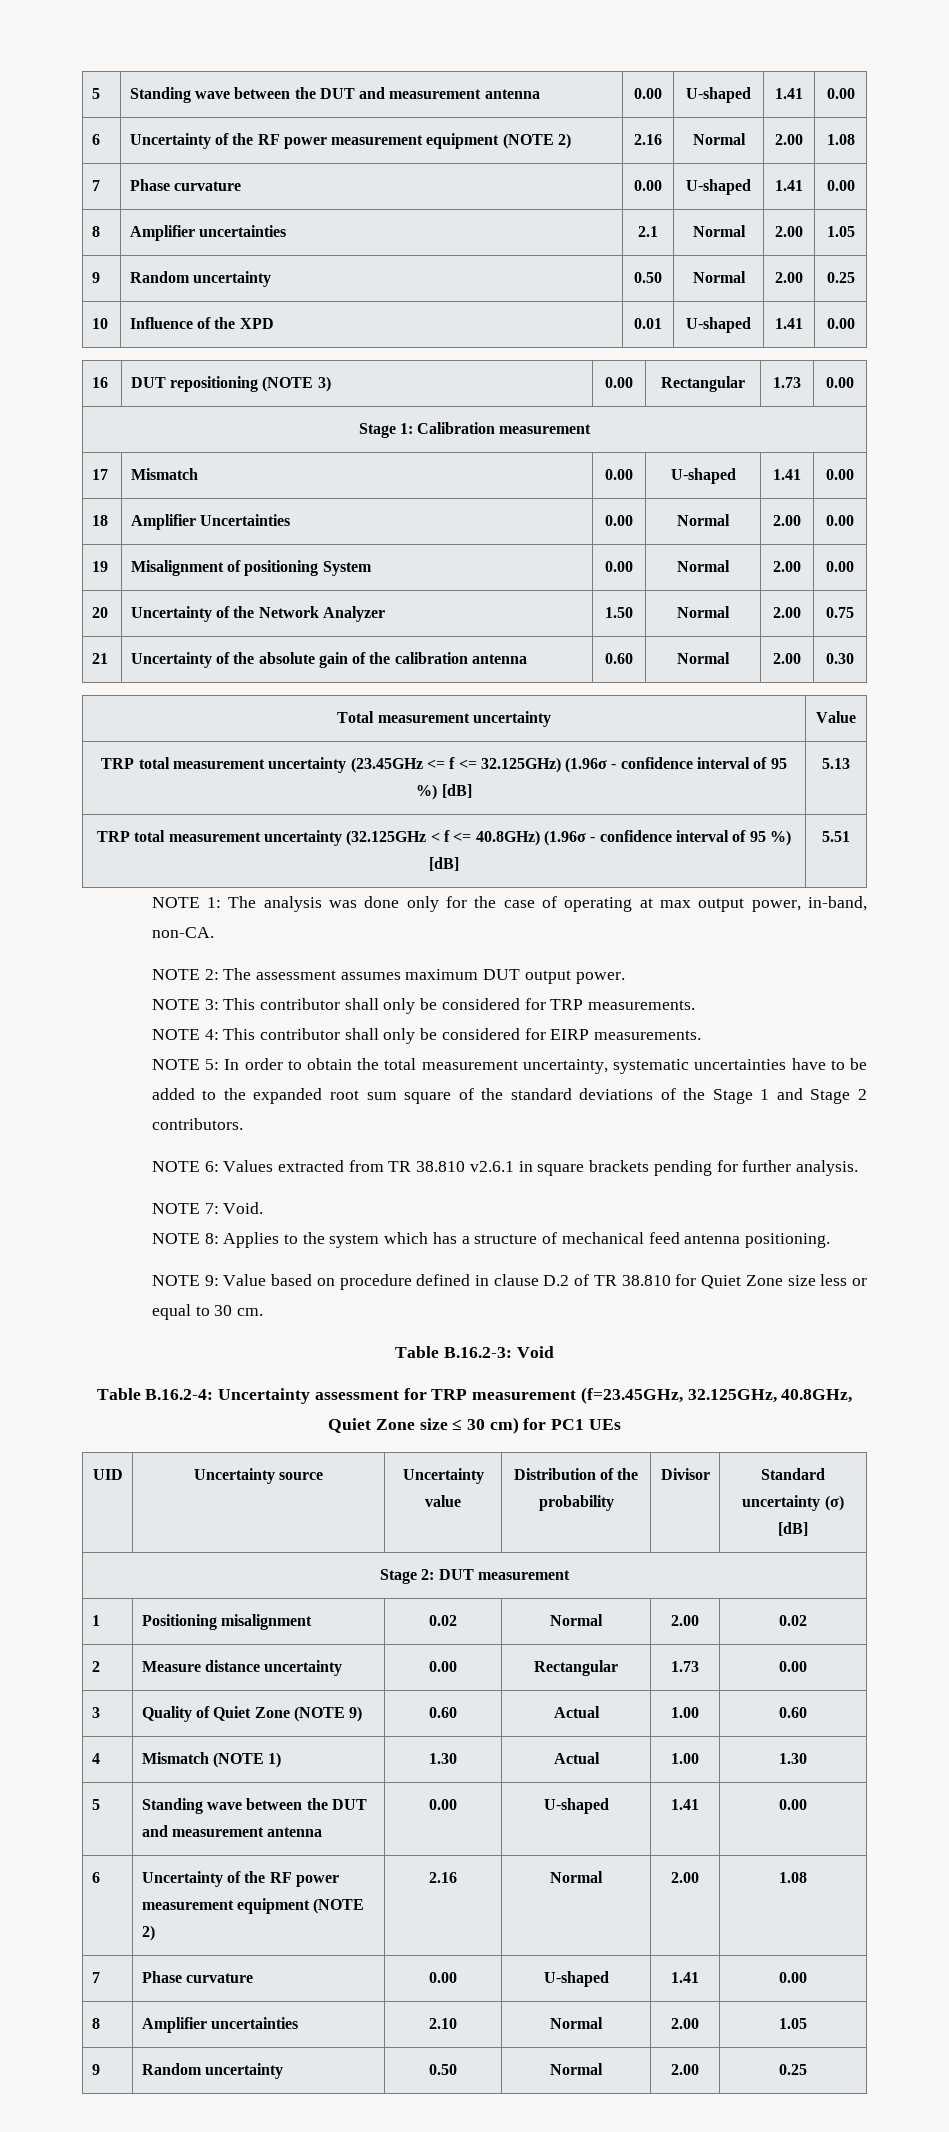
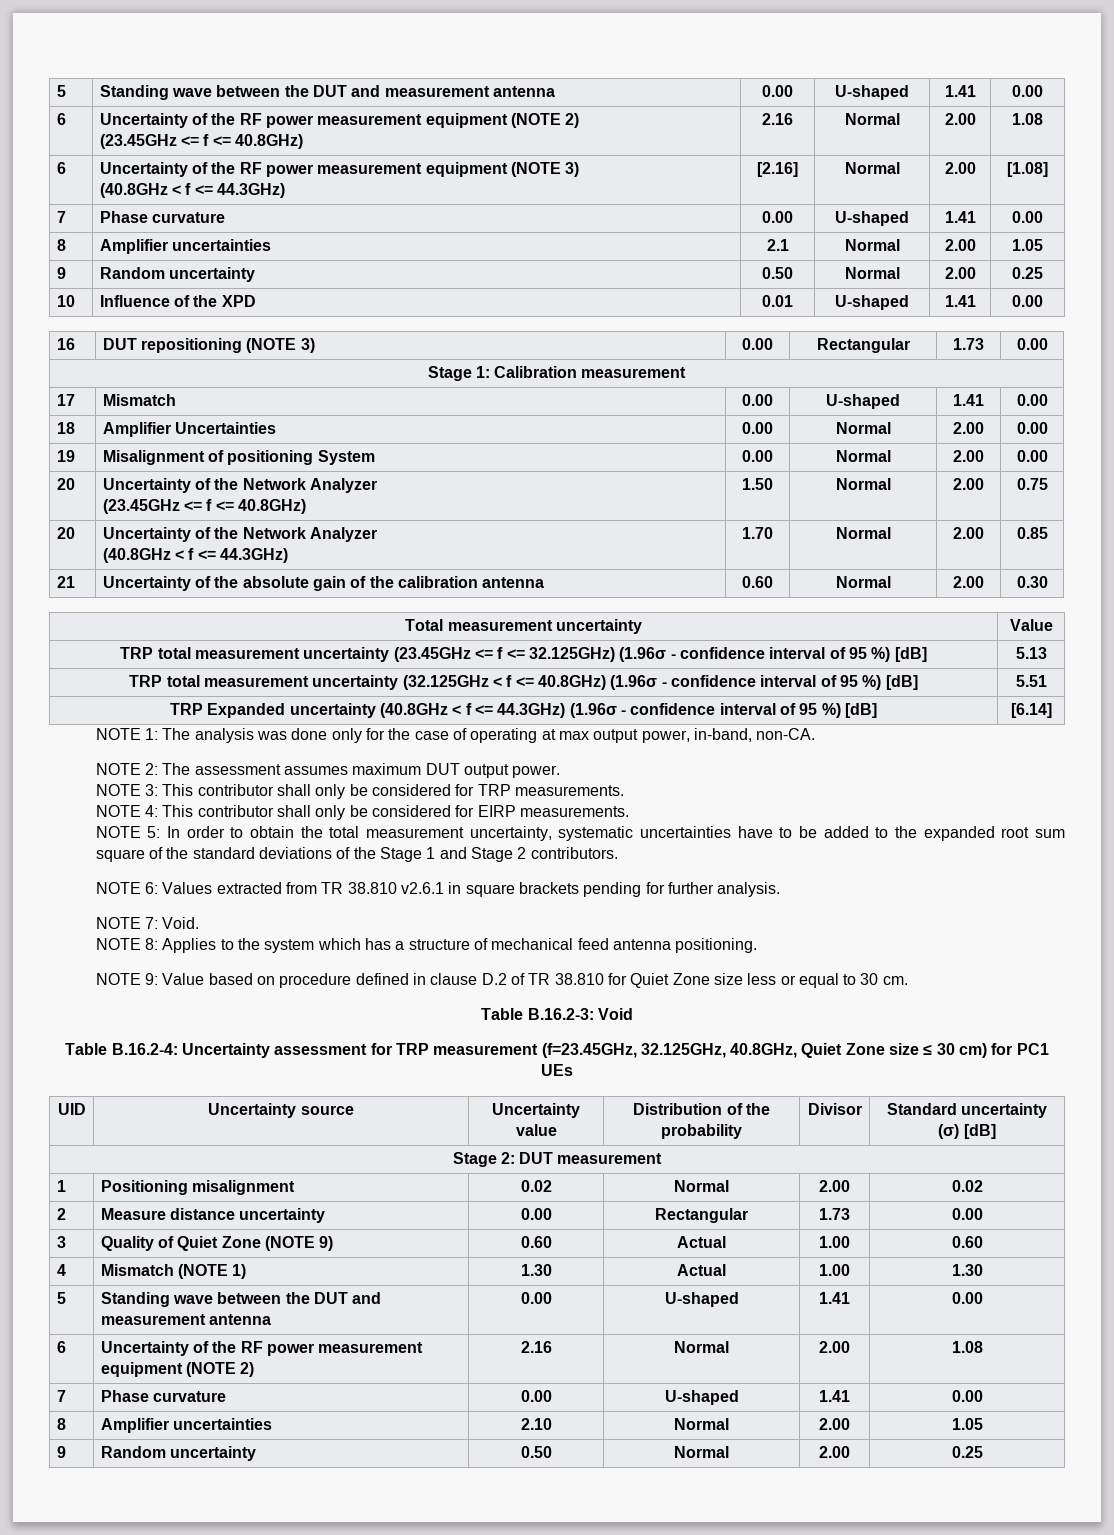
[634,134,662,145] [692,133,746,145] [775,134,803,145] [826,134,855,145] | 2.16 | Normal | 2.00 | 1.08 -> [99,134,303,149] [762,113,793,125] [844,113,900,125] [944,113,976,125] [1012,113,1043,125] [56,162,66,174] [99,162,580,177] [99,183,285,198] [757,162,798,177] [844,162,900,174] [944,162,976,174] [1007,162,1048,177] // (23.45GHz <= f <= 40.8GHz) | 2.16 | Normal | 2.00 | 1.08 // 6 | Uncertainty of the RF power measurement equipment (NOTE 3) // (40.8GHz < f <= 44.3GHz) | [2.16] | Normal | 2.00 | [1.08]
(385, 614) none -> [102,499,306,514] // (23.45GHz <= f <= 40.8GHz)
(854, 612) none -> [56,527,75,539] [102,527,377,542] [102,548,288,563] [742,527,773,539] [835,527,891,539] [953,527,984,539] [1016,527,1048,539] // 20 | Uncertainty of the Network Analyzer // (40.8GHz < f <= 44.3GHz) | 1.70 | Normal | 2.00 | 0.85
(850, 836) none -> [170,703,877,718] [1010,703,1052,718] // TRP Expanded uncertainty (40.8GHz < f <= 44.3GHz) (1.96σ - confidence interval of 95 %) [dB] | [6.14]

